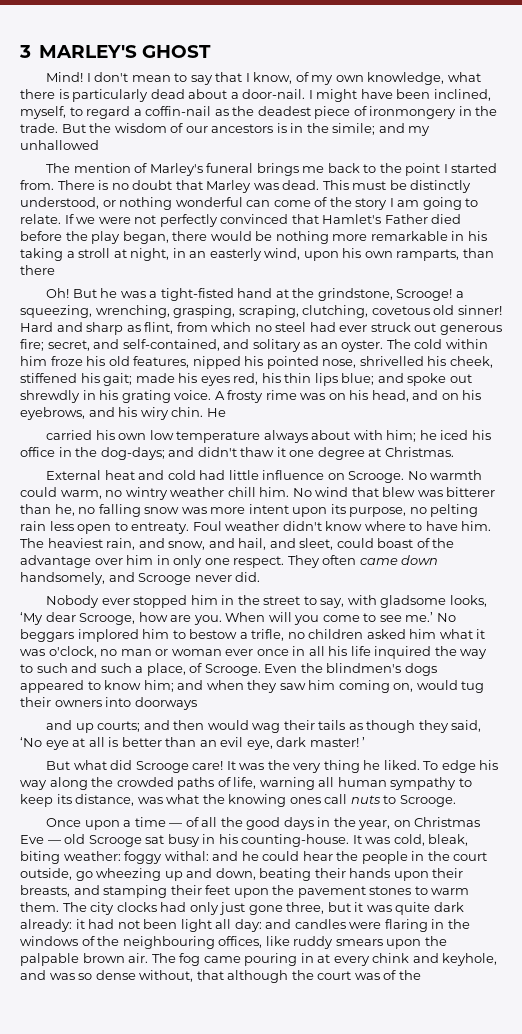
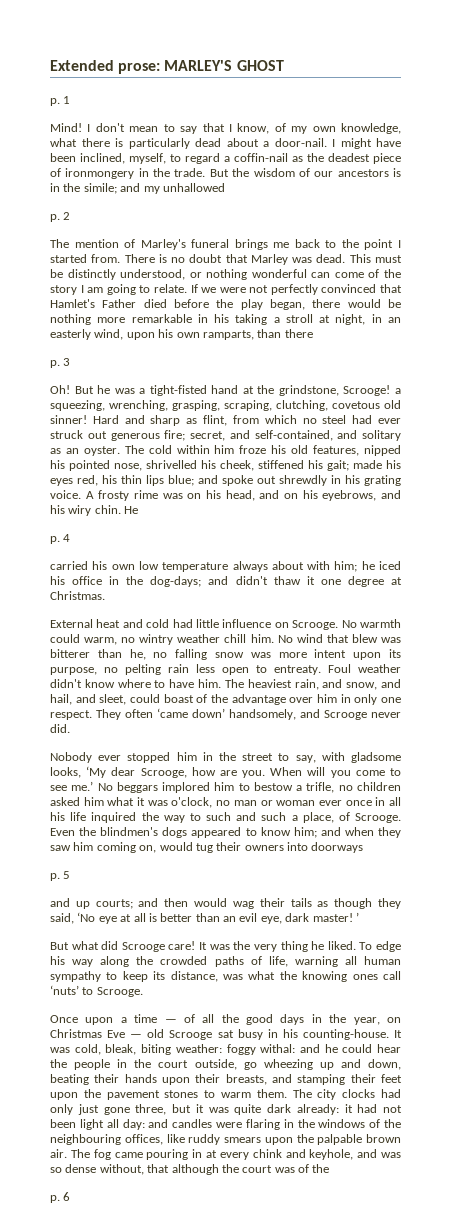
[19,45,31,58] 3 -> [50,60,161,74] Extended prose:
(212, 51) none -> [50,96,71,106] // p. 1
(99, 145) none -> [50,212,71,222] // p. 2
(55, 270) none -> [50,358,71,368] // p. 3
(226, 412) none -> [50,534,71,544] // p. 4
[359,555,439,565] came down -> [157,708,225,718] ‘came down’
(197, 703) none -> [50,871,71,881] // p. 5
[350,795,381,804] nuts -> [50,985,79,995] ‘nuts’
(421, 975) none -> [50,1192,71,1203] // p. 6

